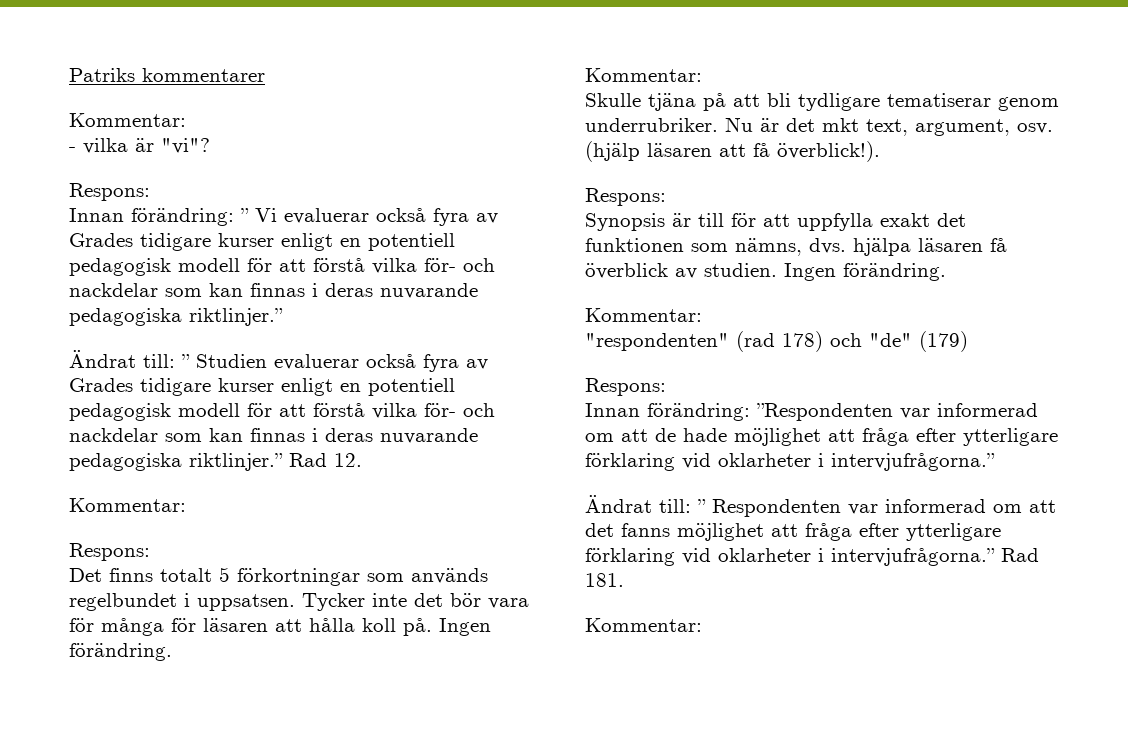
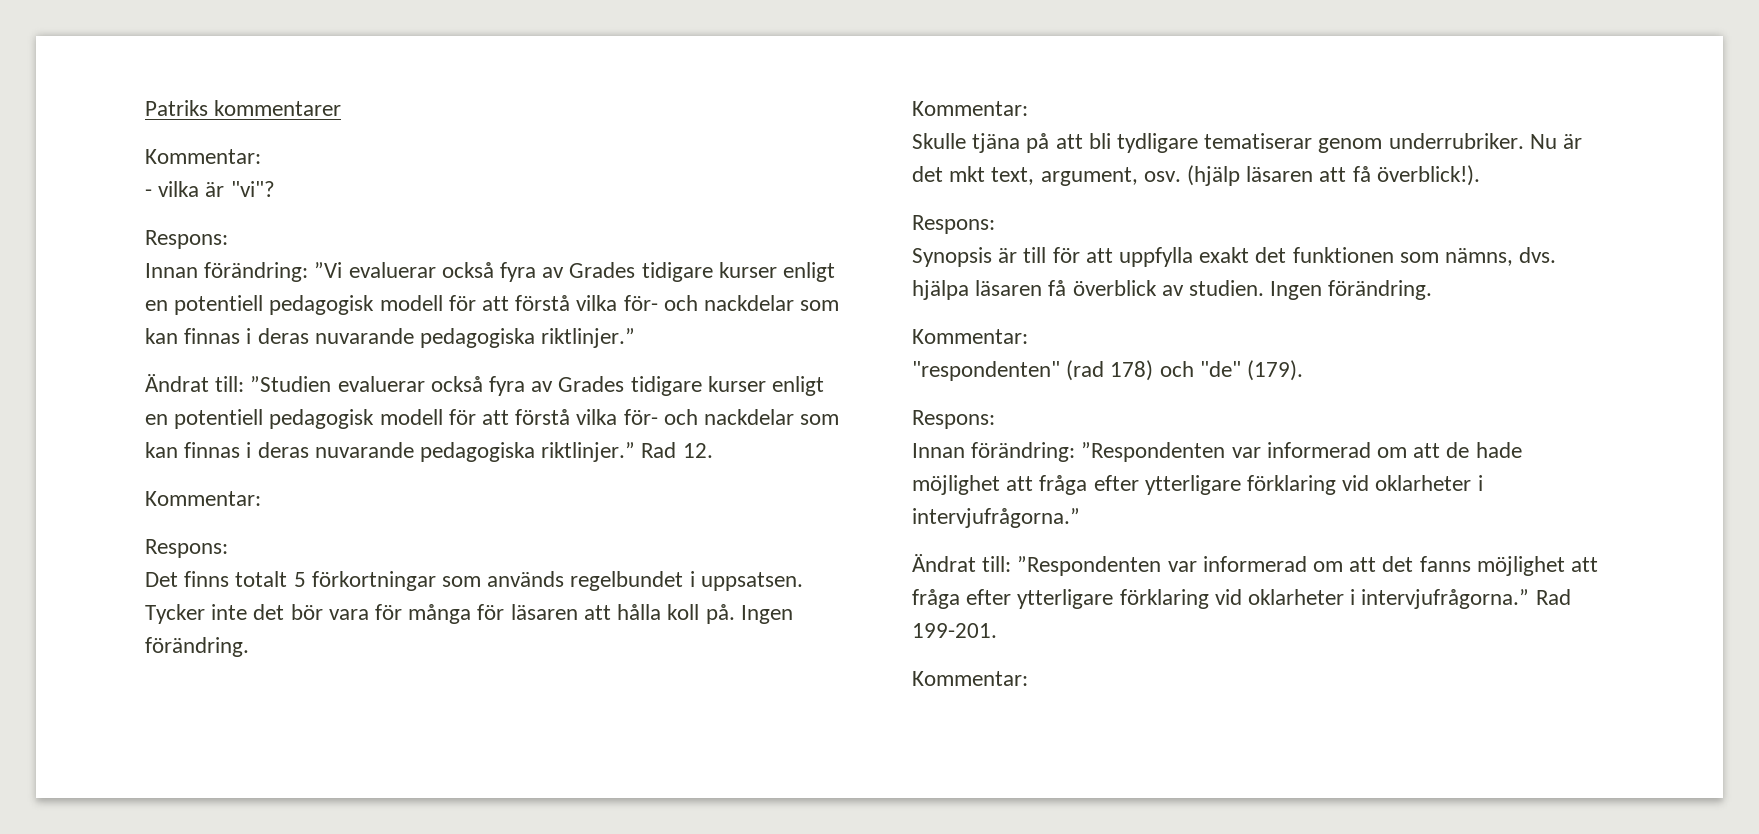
[241,208,277,222] ” Vi -> [314,262,343,278] ”Vi
[182,354,267,368] ” Studien -> [250,376,332,392] ”Studien
[919,331,968,352] (179) -> [1247,360,1304,381] (179).
[698,499,841,517] ” Respondenten -> [1017,556,1162,576] ”Respondenten
[585,573,624,587] 181. -> [912,623,997,638] 199-201.

